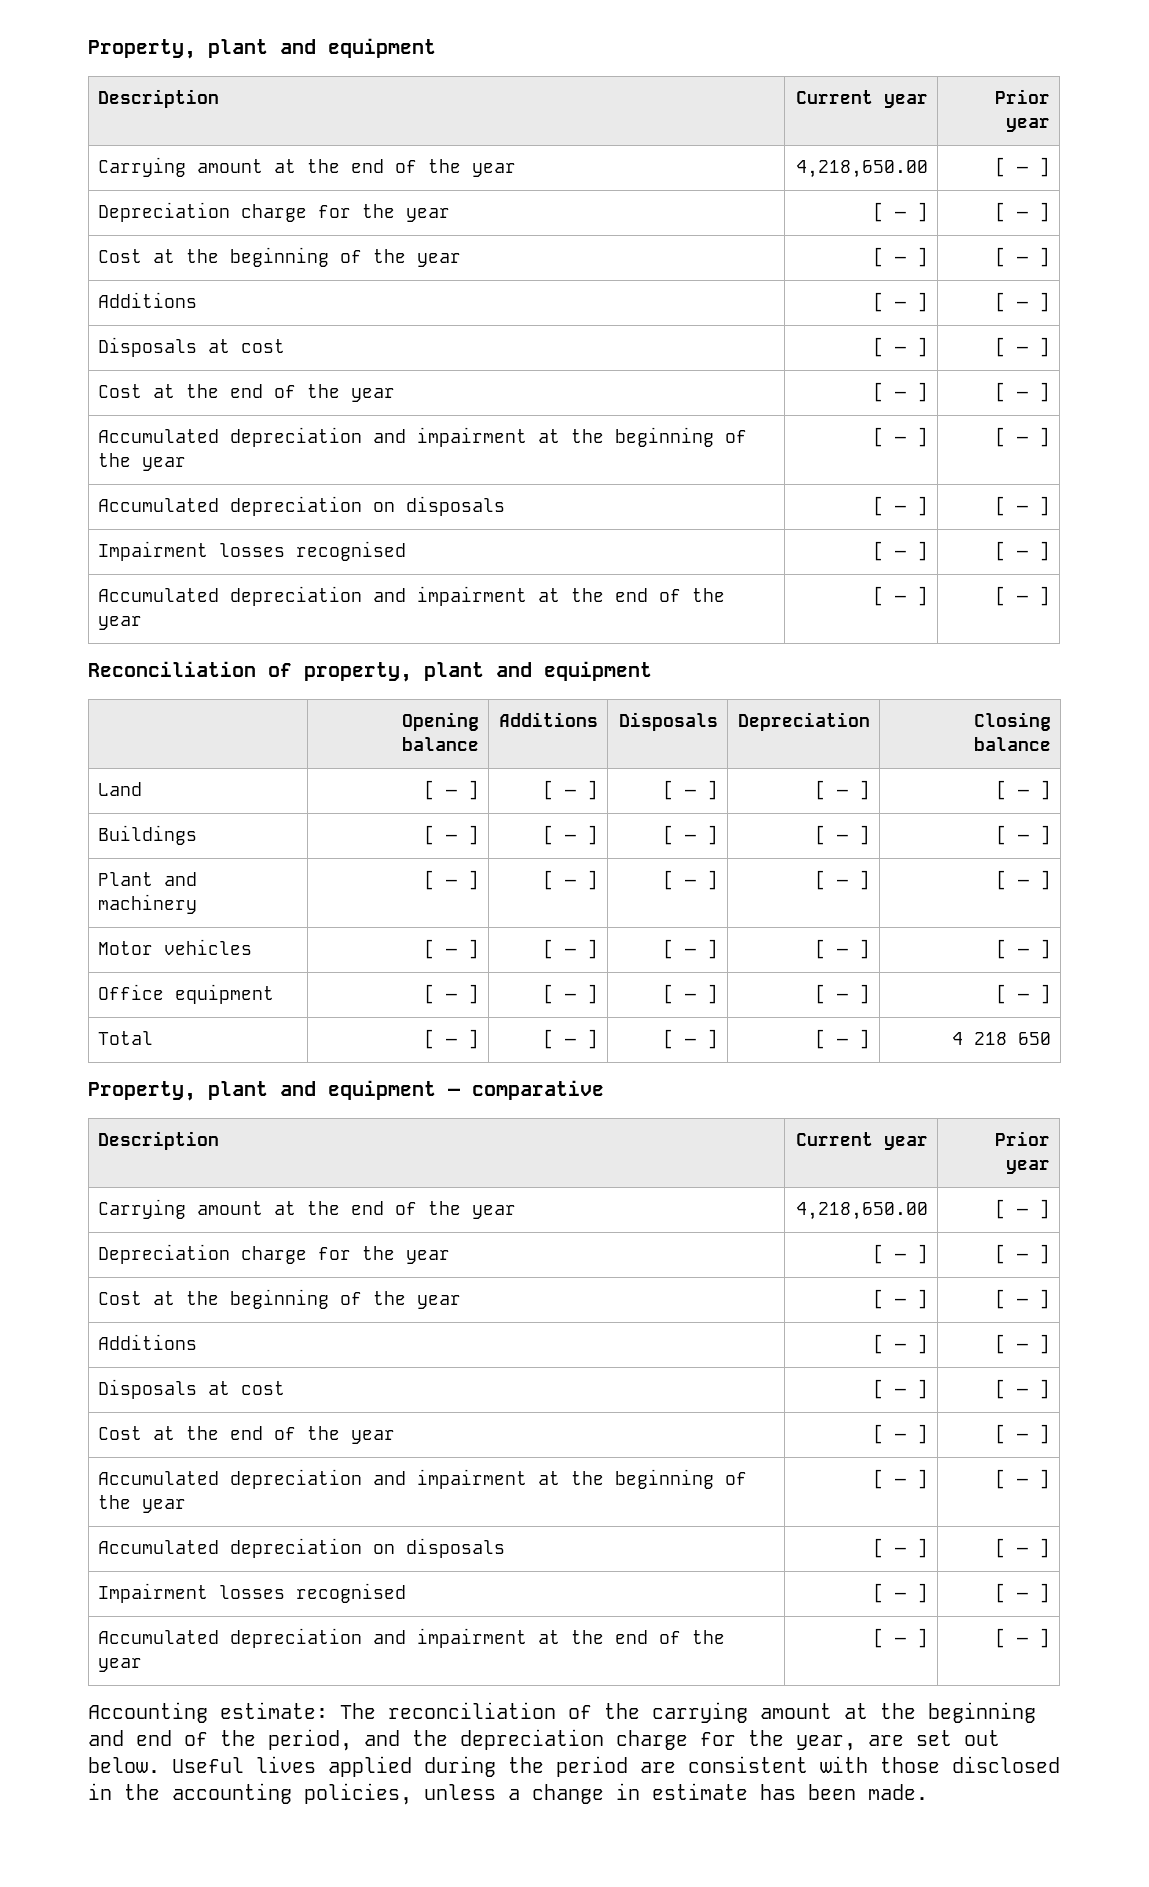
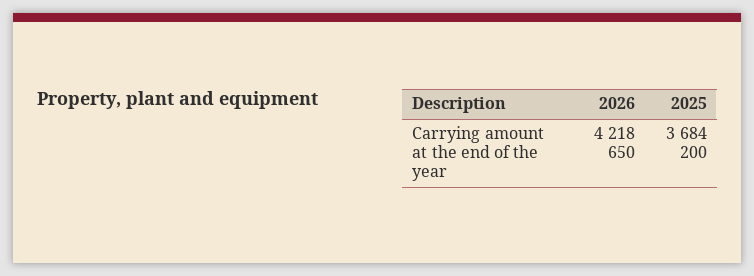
[796,90,929,108] [995,89,1051,104] [1006,118,1051,132] [97,157,516,177] [796,160,929,178] [995,157,1051,177] [97,202,450,222] [873,202,929,222] [995,202,1051,222] [97,247,461,267] [873,247,929,267] [995,247,1051,267] [97,292,197,308] [873,292,929,312] [995,292,1051,312] [97,337,285,357] [873,337,929,357] [995,337,1051,357] [97,384,395,402] [873,382,929,402] [995,382,1051,402] [97,427,747,447] [97,453,186,471] [873,427,929,447] [995,427,1051,447] [97,496,505,516] [873,496,929,516] [995,496,1051,516] [97,541,406,561] [873,541,929,561] [995,541,1051,561] [97,586,725,606] [97,616,142,630] [873,586,929,606] [995,586,1051,606] [88,661,652,682] [402,712,480,731] [402,737,480,751] [499,712,599,727] [619,712,719,731] [738,712,871,731] [974,712,1052,731] [974,737,1052,751] [97,782,142,796] [424,780,480,800] [543,780,599,800] [663,780,719,800] [815,780,871,800] [996,780,1052,800] [97,825,197,845] [424,825,480,845] [543,825,599,845] [663,825,719,845] [815,825,871,845] [996,825,1052,845] [97,872,197,886] [97,894,197,914] [424,870,480,890] [543,870,599,890] [663,870,719,890] [815,870,871,890] [996,870,1052,890] [97,939,252,955] [424,939,480,959] [543,939,599,959] [663,939,719,959] [815,939,871,959] [996,939,1052,959] [97,984,274,1004] [424,984,480,1004] [543,984,599,1004] [663,984,719,1004] [815,984,871,1004] [996,984,1052,1004] [97,1031,153,1045] [424,1029,480,1049] [543,1029,599,1049] [663,1029,719,1049] [815,1029,871,1049] [952,1032,1052,1045] [88,1080,604,1101] [97,1131,219,1150] [796,1132,929,1150] [995,1131,1051,1146] [1006,1160,1051,1174] [97,1199,516,1219] [796,1202,929,1220] [995,1199,1051,1219] [97,1244,450,1264] [873,1244,929,1264] [995,1244,1051,1264] [97,1289,461,1309] [873,1289,929,1309] [995,1289,1051,1309] [97,1334,197,1350] [873,1334,929,1354] [995,1334,1051,1354] [97,1379,285,1399] [873,1379,929,1399] [995,1379,1051,1399] [97,1426,395,1444] [873,1424,929,1444] [995,1424,1051,1444] [97,1469,747,1489] [97,1495,186,1513] [873,1469,929,1489] [995,1469,1051,1489] [97,1538,505,1558] [873,1538,929,1558] [995,1538,1051,1558] [97,1583,406,1603] [873,1583,929,1603] [995,1583,1051,1603] [97,1628,725,1648] [97,1658,142,1672] [873,1628,929,1648] [995,1628,1051,1648] [88,1702,1036,1723] [88,1729,1000,1751] [88,1756,1060,1777] [88,1783,928,1805] Current year | Prior year // Carrying amount at the end of the year | 4,218,650.00 | [ — ] // Depreciation charge for the year | [ — ] | [ — ] // Cost at the beginning of the year | [ — ] | [ — ] // Additions | [ — ] | [ — ] // Disposals at cost | [ — ] | [ — ] // Cost at the end of the year | [ — ] | [ — ] // Accumulated depreciation and impairment at the beginning of the year | [ — ] | [ — ] // Accumulated depreciation on disposals | [ — ] | [ — ] // Impairment losses recognised | [ — ] | [ — ] // Accumulated depreciation and impairment at the end of the year | [ — ] | [ — ] // Reconciliation of property, plant and equipment // | Opening balance | Additions | Disposals | Depreciation | Closing balance // Land | [ — ] | [ — ] | [ — ] | [ — ] | [ — ] // Buildings | [ — ] | [ — ] | [ — ] | [ — ] | [ — ] // Plant and machinery | [ — ] | [ — ] | [ — ] | [ — ] | [ — ] // Motor vehicles | [ — ] | [ — ] | [ — ] | [ — ] | [ — ] // Office equipment | [ — ] | [ — ] | [ — ] | [ — ] | [ — ] // Total | [ — ] | [ — ] | [ — ] | [ — ] | 4 218 650 // Property, plant and equipment — comparative // Description | Current year | Prior year // Carrying amount at the end of the year | 4,218,650.00 | [ — ] // Depreciation charge for the year | [ — ] | [ — ] // Cost at the beginning of the year | [ — ] | [ — ] // Additions | [ — ] | [ — ] // Disposals at cost | [ — ] | [ — ] // Cost at the end of the year | [ — ] | [ — ] // Accumulated depreciation and impairment at the beginning of the year | [ — ] | [ — ] // Accumulated depreciation on disposals | [ — ] | [ — ] // Impairment losses recognised | [ — ] | [ — ] // Accumulated depreciation and impairment at the end of the year | [ — ] | [ — ] // Accounting estimate: The reconciliation of the carrying amount at the beginning and end of the period, and the depreciation charge for the year, are set out below. Useful lives applied during the period are consistent with those disclosed in the accounting policies, unless a change in estimate has been made. -> [598,97,635,109] [670,97,707,109] [412,126,544,143] [412,145,539,158] [412,168,448,181] [594,127,635,139] [607,146,635,158] [666,127,707,139] [679,146,707,158] 2026 | 2025 // Carrying amount at the end of the year | 4 218 650 | 3 684 200

